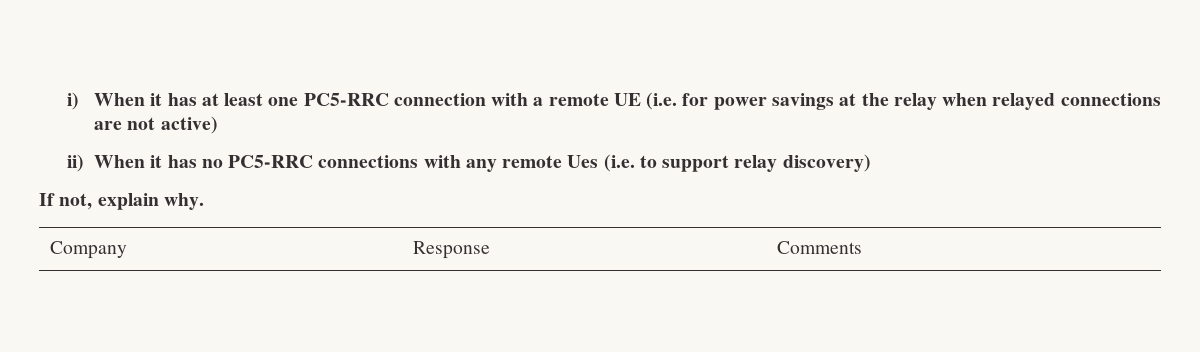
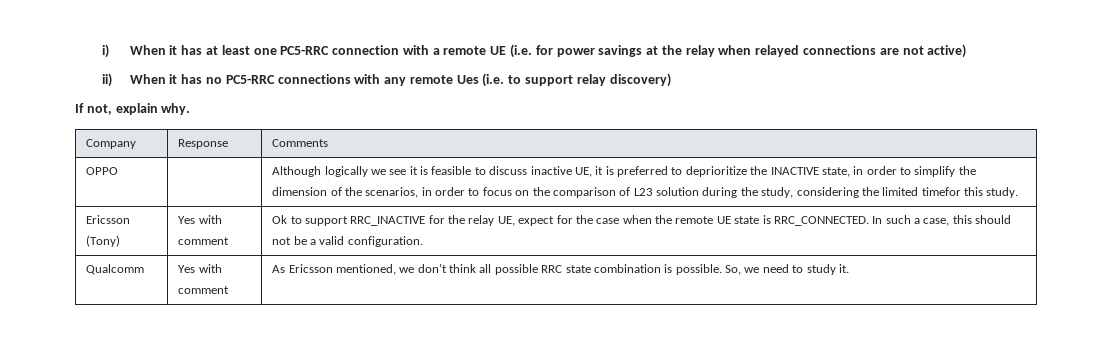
(862, 247) none -> [86,167,119,175] [272,166,976,177] [272,187,1019,198] [86,215,131,224] [86,235,121,247] [178,215,222,224] [178,237,230,245] [272,215,1012,226] [272,236,423,247] [86,264,145,275] [178,264,222,273] [178,286,230,294] [272,263,849,275] // OPPO | | Although logically we see it is feasible to discuss inactive UE, it is preferred to deprioritize the INACTIVE state, in order to simplify the dimension of the scenarios, in order to focus on the comparison of L23 solution during the study, considering the limited timefor this study. // Ericsson (Tony) | Yes with comment | Ok to support RRC_INACTIVE for the relay UE, expect for the case when the remote UE state is RRC_CONNECTED. In such a case, this should not be a valid configuration. // Qualcomm | Yes with comment | As Ericsson mentioned, we don’t think all possible RRC state combination is possible. So, we need to study it.

